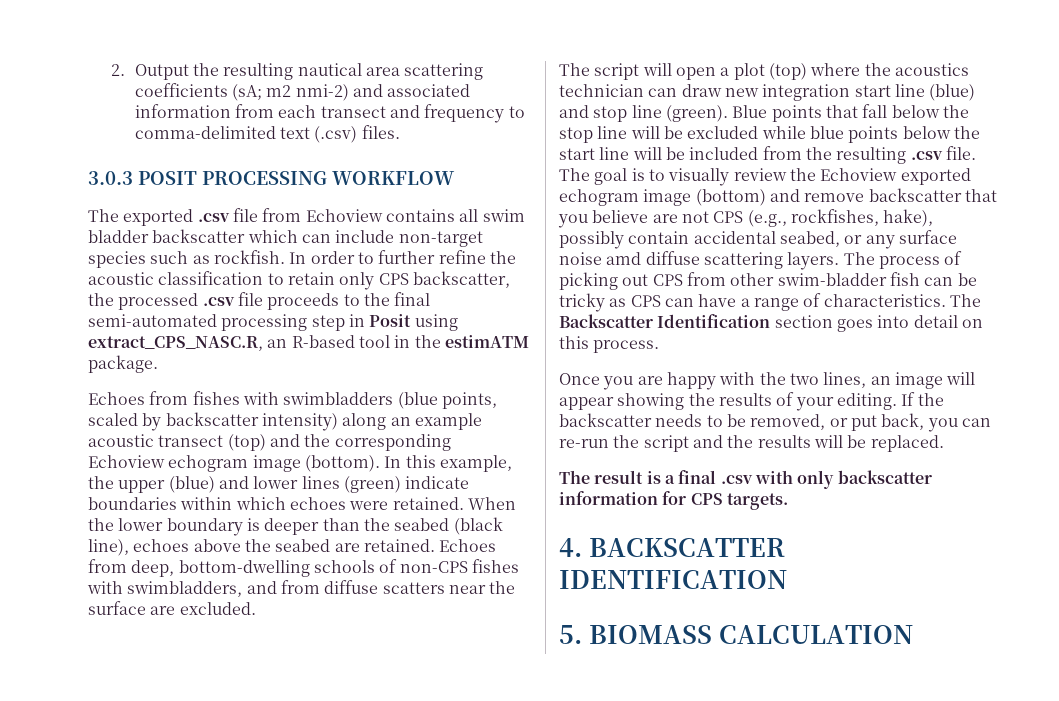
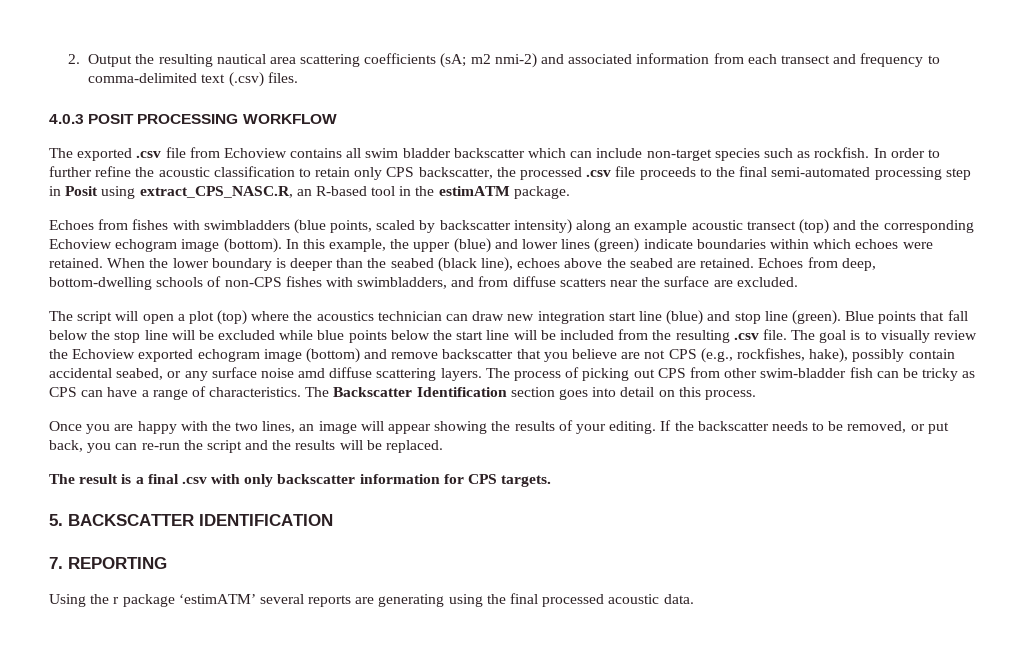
[88,171,133,185] 3.0.3 -> [49,114,84,124] 4.0.3
[559,538,582,557] 4. -> [49,514,63,526] 5.
[559,625,913,644] 5. BIOMASS CALCULATION -> [49,557,167,569] [49,593,694,607] 7. REPORTING // Using the r package ‘estimATM’ several reports are generating using the final processed acoustic data.

